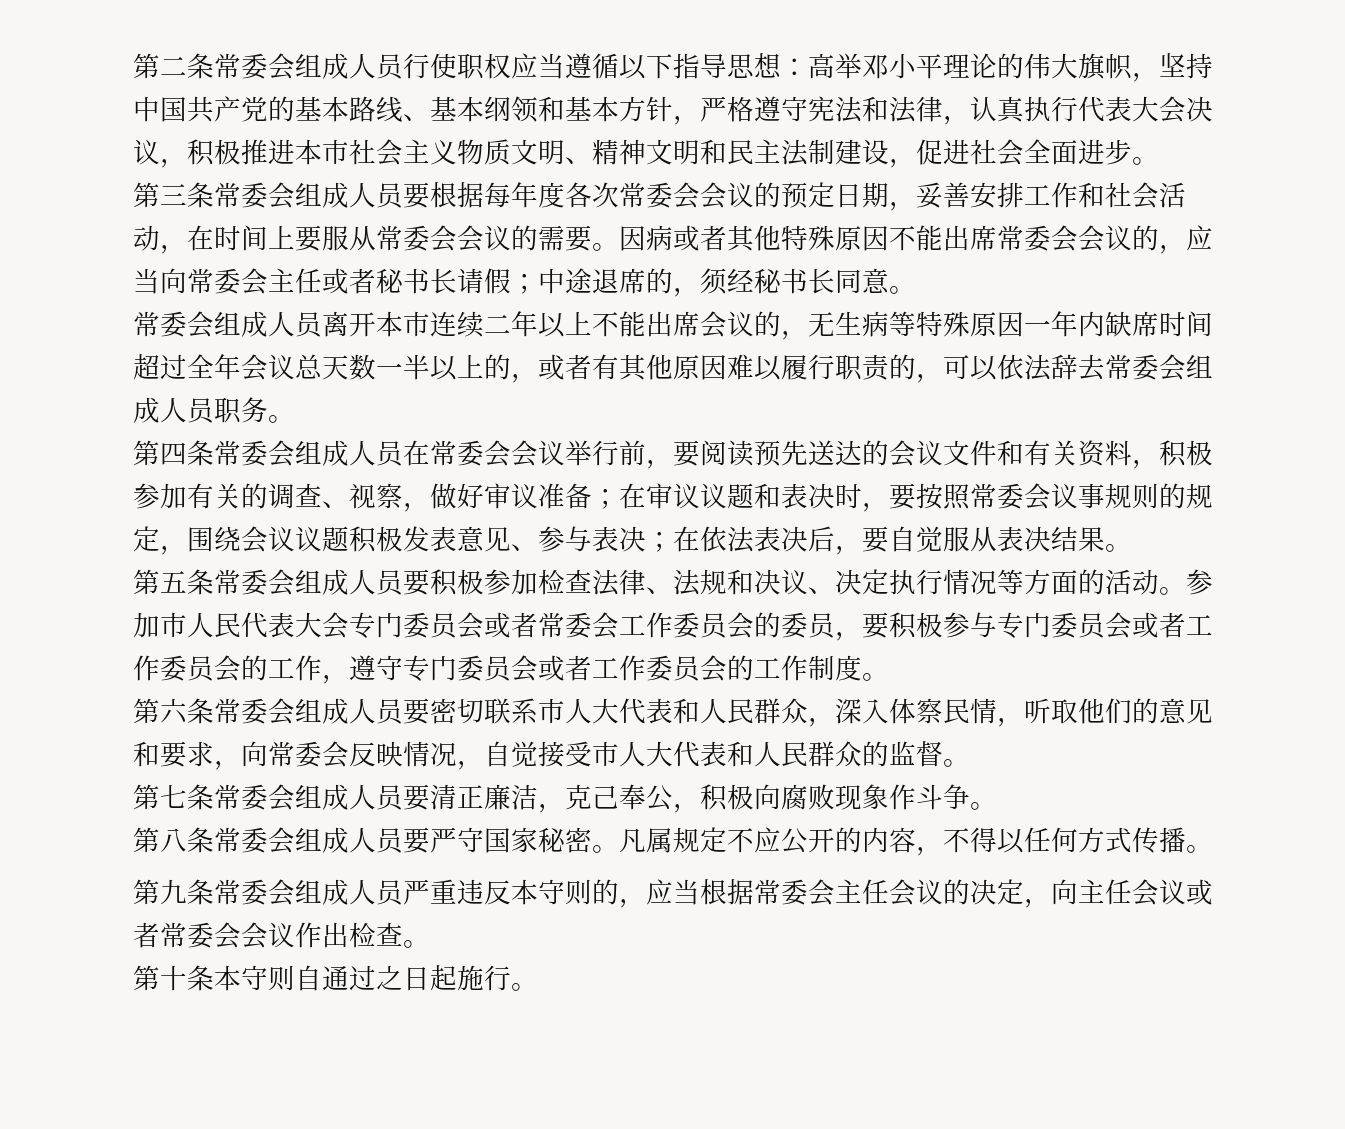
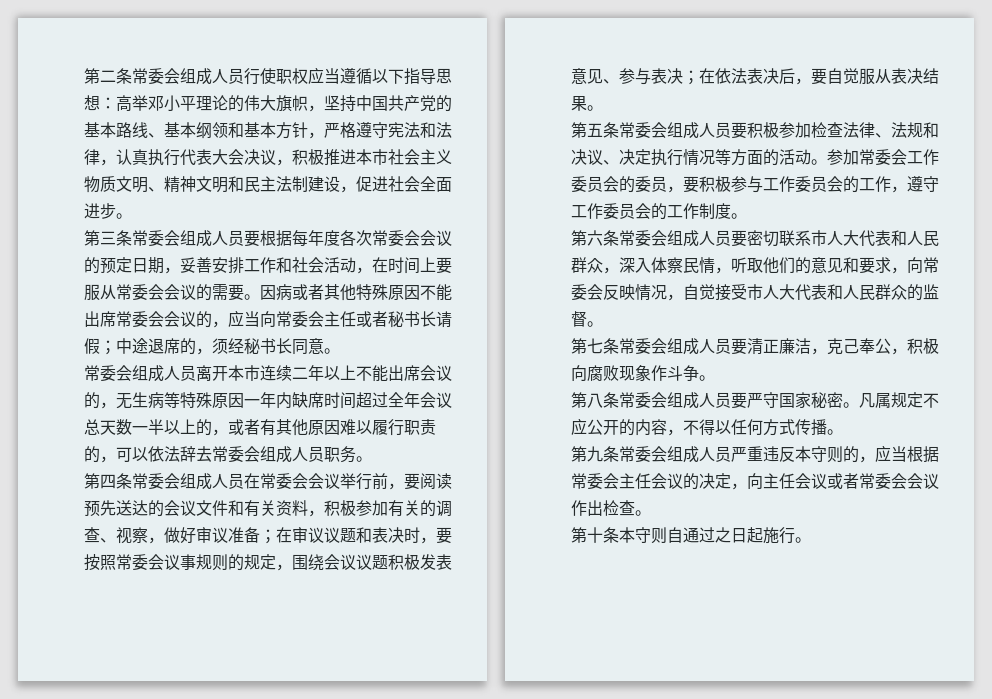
[160,612,538,639] 市人民代表大会专门委员会或者 -> (859, 157) none
[997,612,1186,639] 专门委员会或者 -> (763, 184) none
[403,655,592,682] 专门委员会或者 -> (939, 184) none

